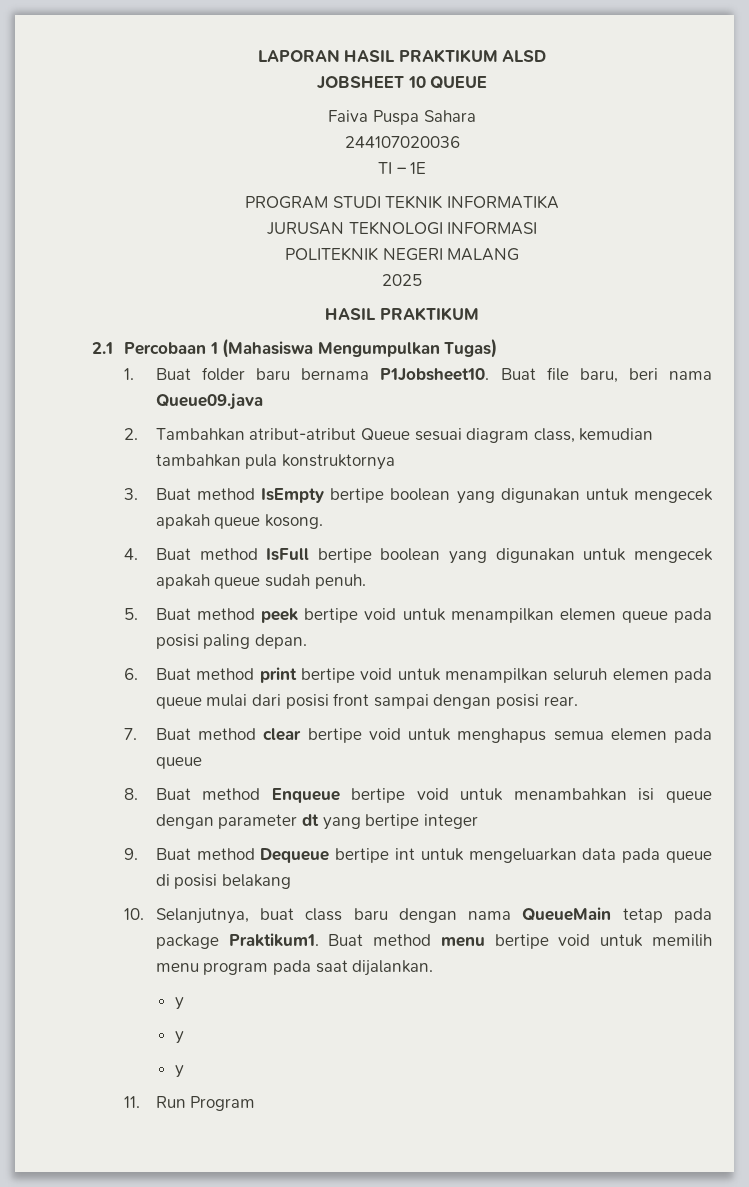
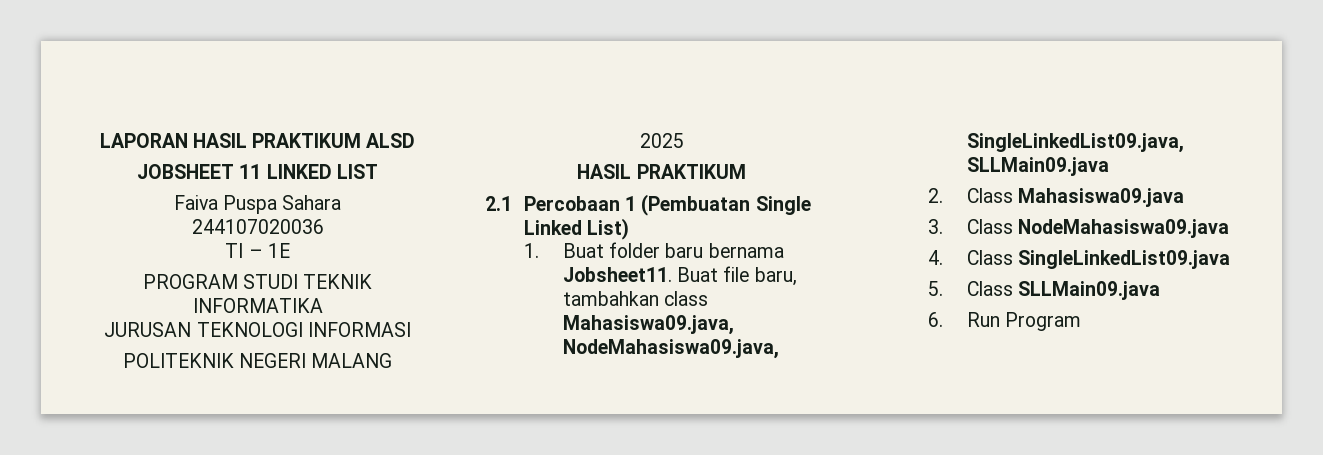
[407,76,488,89] 10 QUEUE -> [239,164,378,179] 11 LINKED LIST
[222,338,498,358] (Mahasiswa Mengumpulkan Tugas) -> [641,194,811,216] [523,218,630,240] (Pembuatan Single Linked List)
[380,368,490,381] P1Jobsheet10. -> [562,267,672,282] Jobsheet11.
[628,368,712,380] [155,393,263,410] [123,428,654,443] [155,454,396,470] [123,488,713,504] [155,514,324,529] [123,548,713,564] [155,574,366,589] [123,608,712,623] [155,634,308,649] [123,667,712,683] [155,693,578,709] [123,728,712,743] [155,757,202,769] [123,788,712,803] [155,814,478,830] [123,848,712,863] [155,874,292,889] [123,907,712,924] [155,933,712,949] [155,960,434,976] [174,997,184,1010] [174,1031,184,1044] [174,1065,184,1078] [123,1096,140,1108] beri nama Queue09.java // 2. Tambahkan atribut-atribut Queue sesuai diagram class, kemudian tambahkan pula konstruktornya // 3. Buat method IsEmpty bertipe boolean yang digunakan untuk mengecek apakah queue kosong. // 4. Buat method IsFull bertipe boolean yang digunakan untuk mengecek apakah queue sudah penuh. // 5. Buat method peek bertipe void untuk menampilkan elemen queue pada posisi paling depan. // 6. Buat method print bertipe void untuk menampilkan seluruh elemen pada queue mulai dari posisi front sampai dengan posisi rear. // 7. Buat method clear bertipe void untuk menghapus semua elemen pada queue // 8. Buat method Enqueue bertipe void untuk menambahkan isi queue dengan parameter dt yang bertipe integer // 9. Buat method Dequeue bertipe int untuk mengeluarkan data pada queue di posisi belakang // 10. Selanjutnya, buat class baru dengan nama QueueMain tetap pada package Praktikum1. Buat method menu bertipe void untuk memilih menu program pada saat dijalankan. // y // y // y // 11. -> [562,291,708,306] [562,315,734,335] [562,339,779,359] [966,133,1184,153] [966,157,1109,176] [927,188,1184,207] [927,219,1229,238] [927,250,1230,269] [927,281,1160,300] [927,312,943,327] tambahkan class Mahasiswa09.java, NodeMahasiswa09.java, SingleLinkedList09.java, SLLMain09.java // 2. Class Mahasiswa09.java // 3. Class NodeMahasiswa09.java // 4. Class SingleLinkedList09.java // 5. Class SLLMain09.java // 6.

